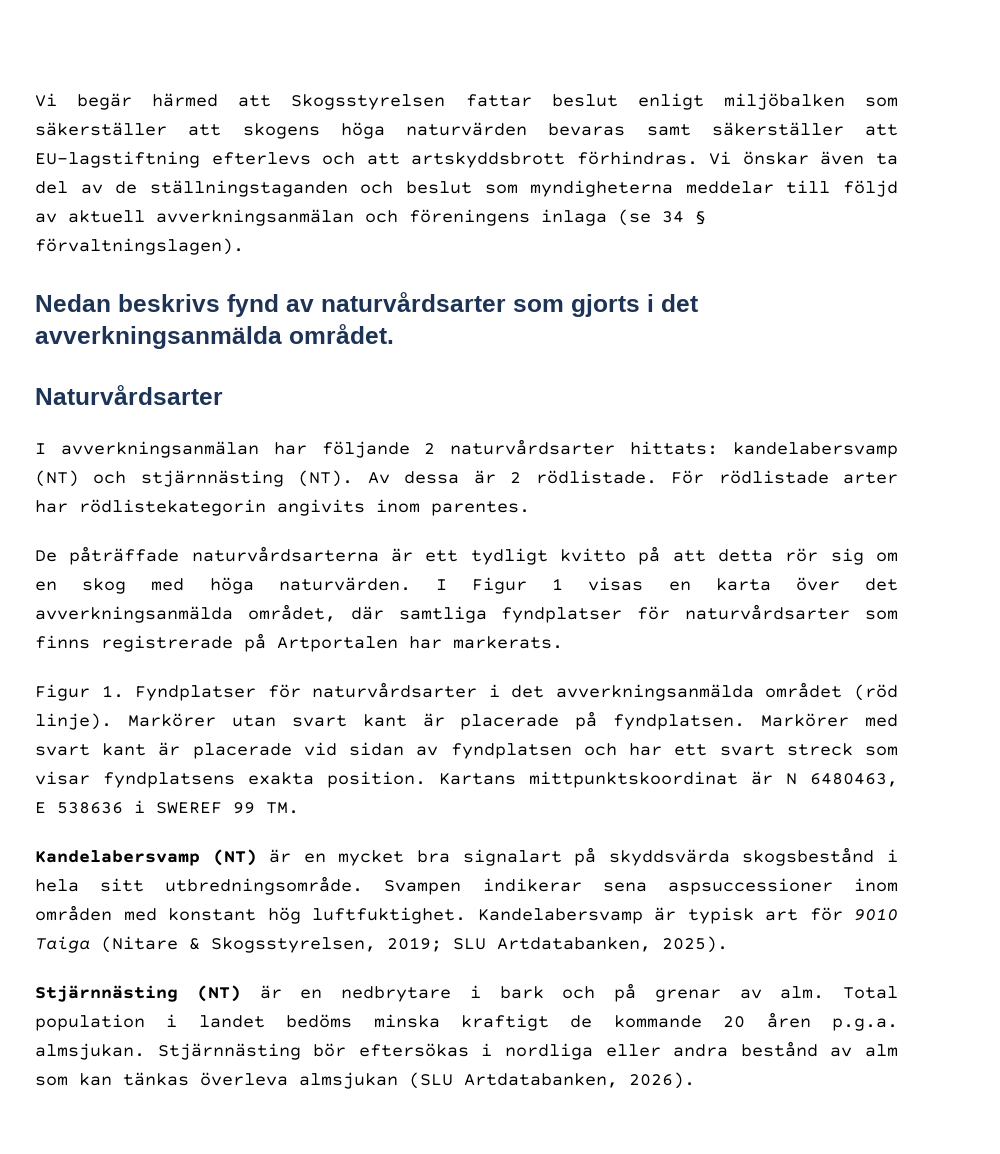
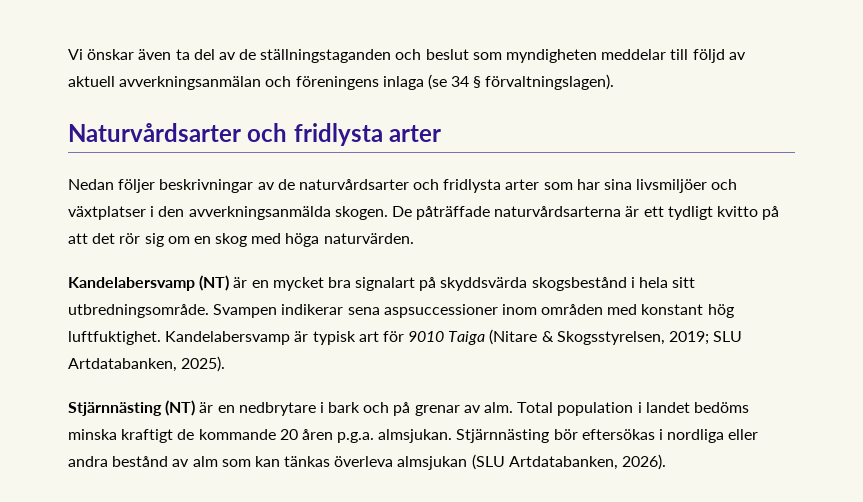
[35,93,898,110] [35,122,898,139] [35,151,732,168] Vi begär härmed att Skogsstyrelsen fattar beslut enligt miljöbalken som säkerställer att skogens höga naturvärden bevaras samt säkerställer att EU-lagstiftning efterlevs och att artskyddsbrott förhindras. Vi -> [68,49,83,60] Vi
[530,180,674,197] myndigheterna -> [506,49,598,63] myndigheten
[35,292,698,317] [35,324,394,349] [35,385,223,405] [35,439,898,458] [35,470,898,487] [35,499,530,516] Nedan beskrivs fynd av naturvårdsarter som gjorts i det avverkningsanmälda området. // Naturvårdsarter // I avverkningsanmälan har följande 2 naturvårdsarter hittats: kandelabersvamp (NT) och stjärnnästing (NT). Av dessa är 2 rödlistade. För rödlistade arter har rödlistekategorin angivits inom parentes. // -> [68,123,442,146] [68,179,738,193] [68,206,388,220] Naturvårdsarter och fridlysta arter // Nedan följer beskrivningar av de naturvårdsarter och fridlysta arter som har sina livsmiljöer och växtplatser i den avverkningsanmälda skogen.
[718,549,774,562] detta -> [92,233,116,244] det
[435,577,898,594] [35,604,898,623] [35,633,563,652] [35,682,898,701] [35,711,898,730] [35,742,899,759] [35,771,898,788] [35,800,299,814] I Figur 1 visas en karta över det avverkningsanmälda området, där samtliga fyndplatser för naturvårdsarter som finns registrerade på Artportalen har markerats. // Figur 1. Fyndplatser för naturvårdsarter i det avverkningsanmälda området (röd linje). Markörer utan svart kant är placerade på fyndplatsen. Markörer med svart kant är placerade vid sidan av fyndplatsen och har ett svart streck som visar fyndplatsens exakta position. Kartans mittpunktskoordinat är N 6480463, E 538636 i SWEREF 99 TM. -> (414, 238) none

